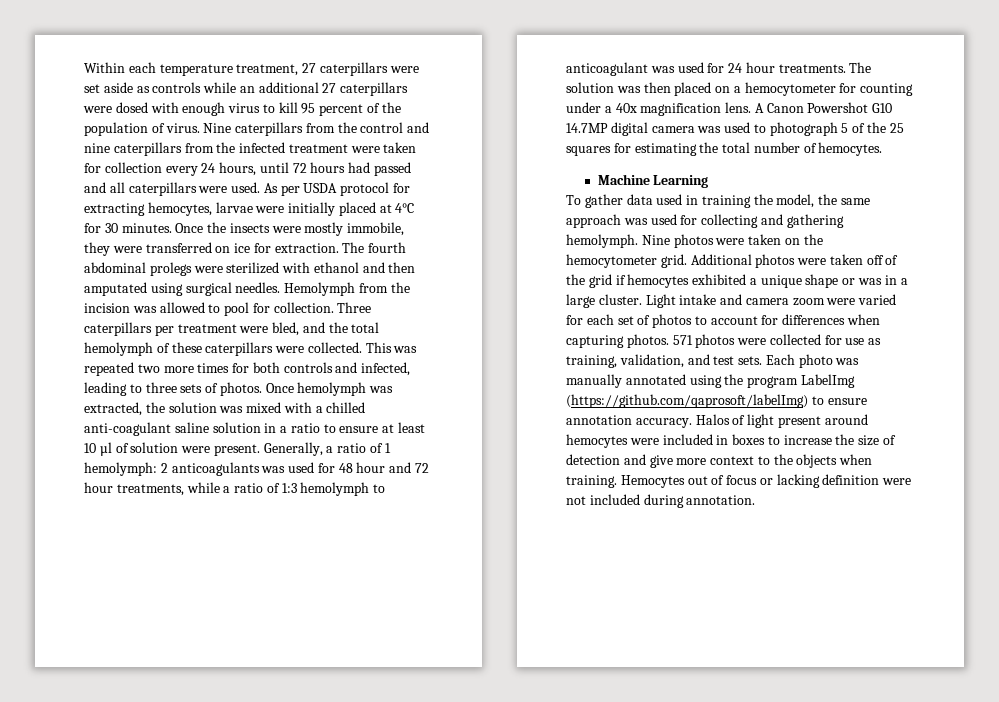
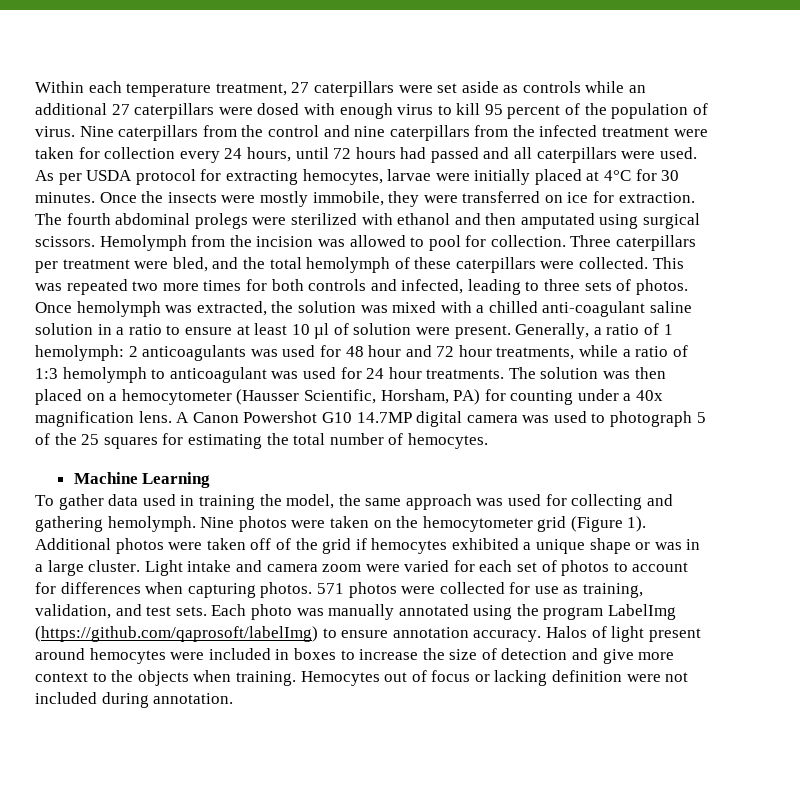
[235,282,281,293] needles. -> [35,236,95,247] scissors.
(836, 89) none -> [236,389,481,405] (Hausser Scientific, Horsham, PA)
[660,254,687,268] grid. -> [537,516,647,532] grid (Figure 1).

